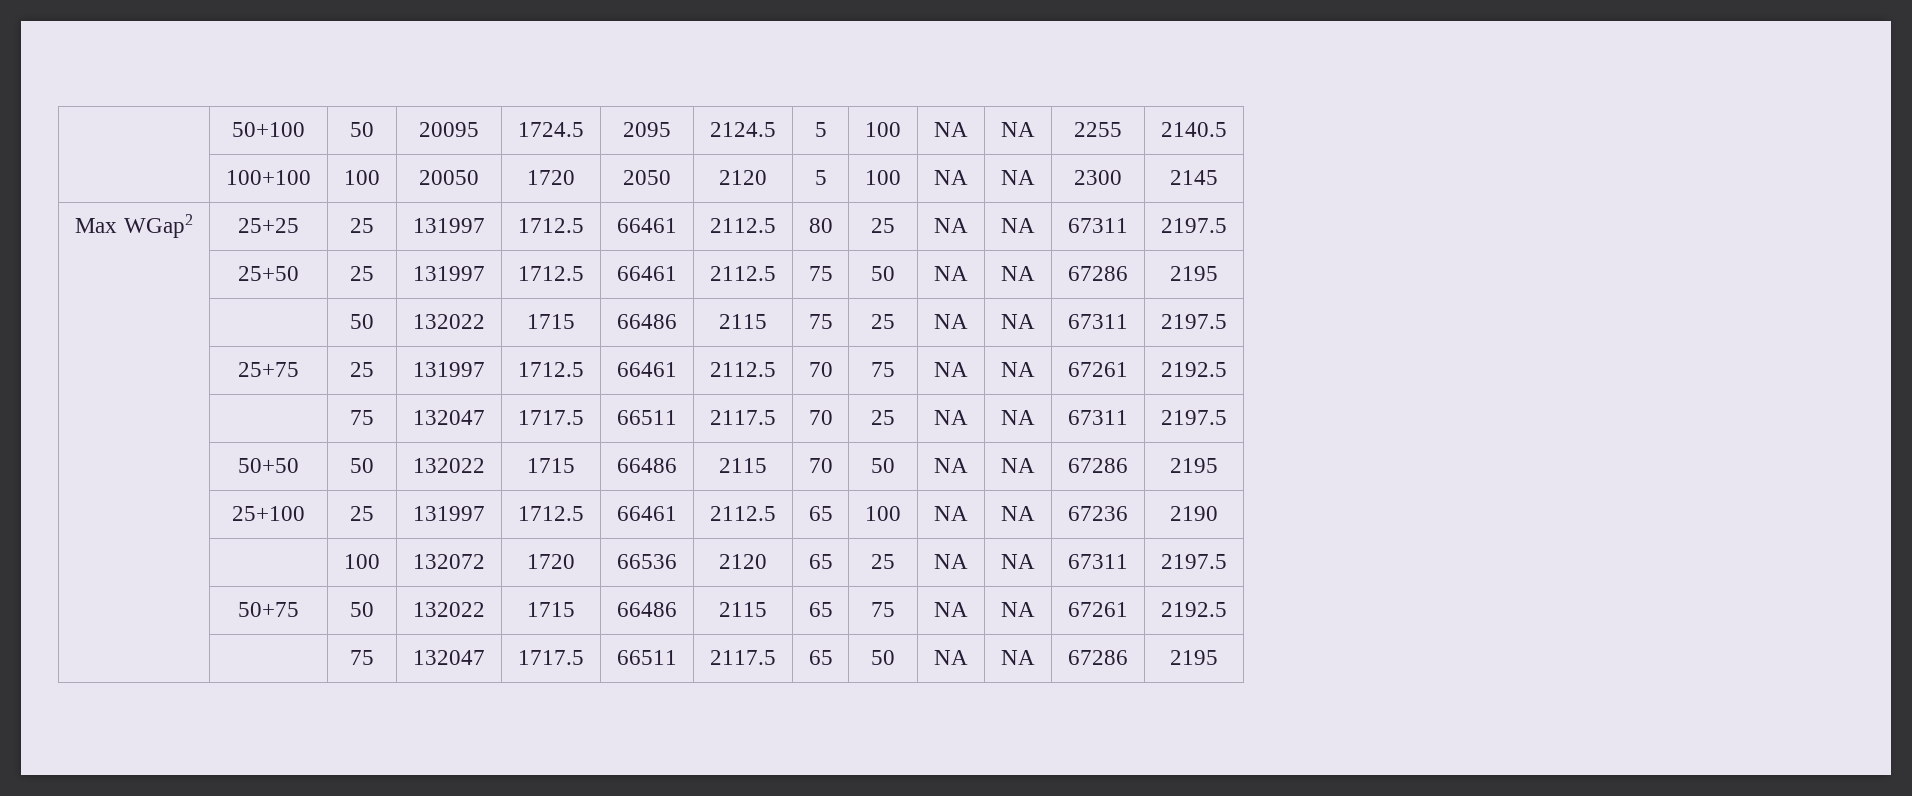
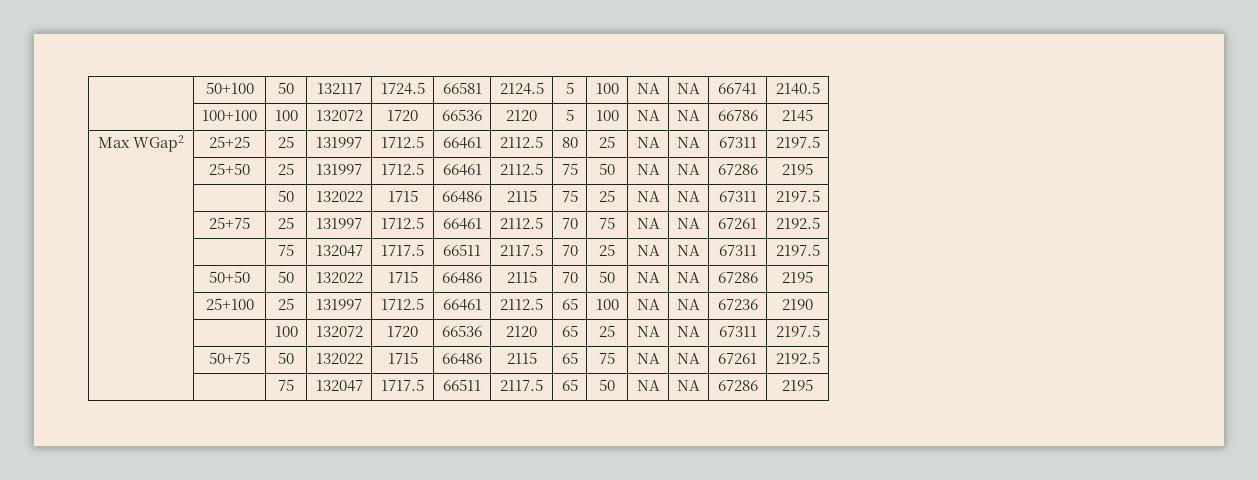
[419,122,479,137] 20095 -> [316,83,362,94] 132117
[623,122,671,137] 2095 -> [442,82,482,94] 66581
[1074,122,1122,137] 2255 -> [718,83,757,95] 66741
[419,170,479,185] [527,170,575,185] [623,170,671,185] 20050 | 1720 | 2050 -> [315,110,363,121] [387,110,418,121] [442,109,482,121] 132072 | 1720 | 66536
[1074,170,1122,185] 2300 -> [717,110,758,121] 66786

